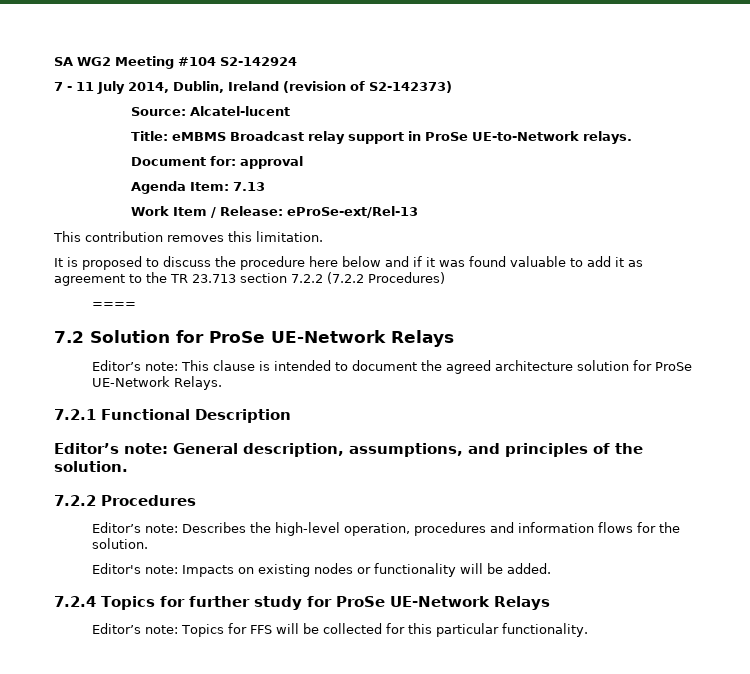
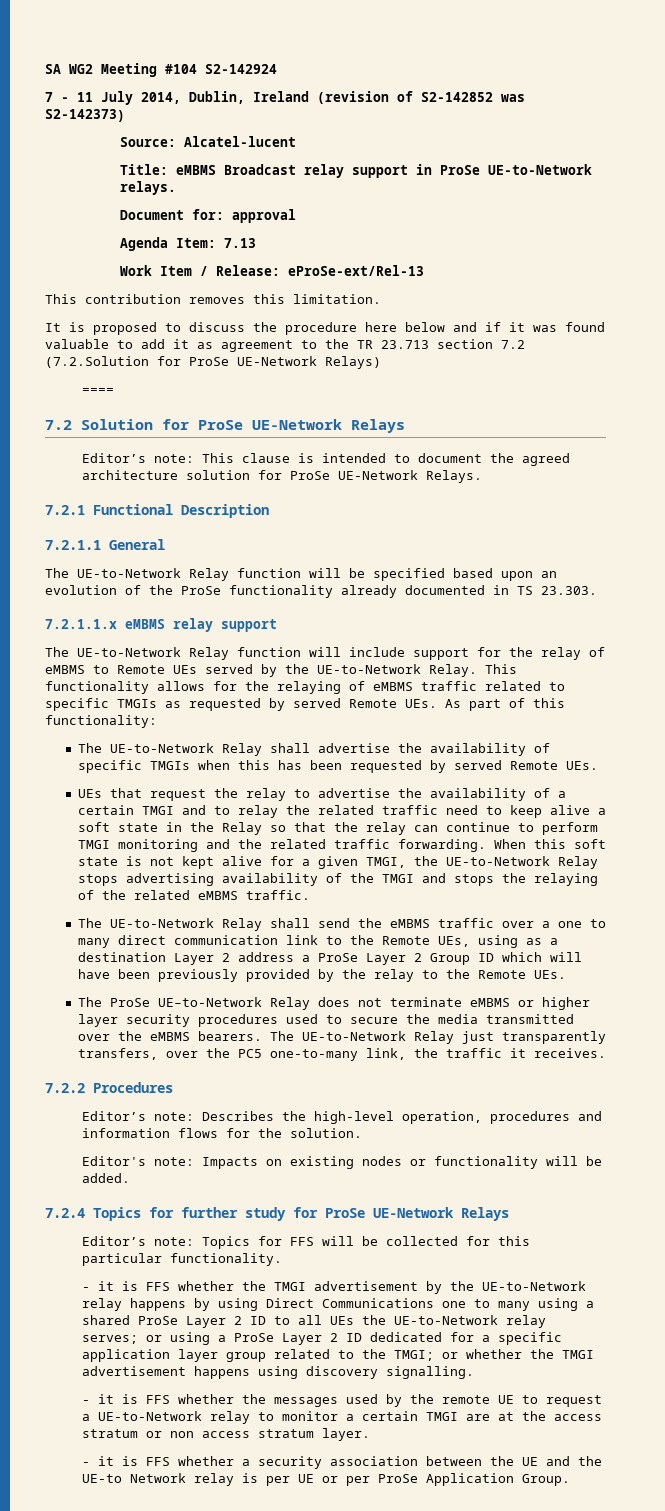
(365, 86) none -> [421,92,525,102] S2-142852 was
[291,272,445,284] 7.2.2 (7.2.2 Procedures) -> [501,340,525,349] [45,356,381,369] 7.2 (7.2.Solution for ProSe UE-Network Relays)
[54,443,168,454] Editor’s note: -> [45,540,101,550] 7.2.1.1
[243,443,643,457] [54,461,128,472] description, assumptions, and principles of the solution. -> [45,568,557,581] [45,585,597,598] [45,618,277,632] [45,647,605,660] [45,664,517,677] [45,681,565,694] [45,698,565,711] [45,715,157,728] [77,743,550,756] [77,760,598,773] [77,788,566,801] [77,805,606,818] [77,822,598,835] [77,839,606,852] [77,856,598,869] [77,873,598,886] [77,890,310,900] [77,918,606,931] [77,935,558,948] [77,952,582,965] [77,969,566,982] [77,997,590,1010] [77,1014,574,1027] [77,1031,606,1044] [77,1048,606,1061] // The UE-to-Network Relay function will be specified based upon an evolution of the ProSe functionality already documented in TS 23.303. // 7.2.1.1.x eMBMS relay support // The UE-to-Network Relay function will include support for the relay of eMBMS to Remote UEs served by the UE-to-Network Relay. This functionality allows for the relaying of eMBMS traffic related to specific TMGIs as requested by served Remote UEs. As part of this functionality: // The UE-to-Network Relay shall advertise the availability of specific TMGIs when this has been requested by served Remote UEs. // UEs that request the relay to advertise the availability of a certain TMGI and to relay the related traffic need to keep alive a soft state in the Relay so that the relay can continue to perform TMGI monitoring and the related traffic forwarding. When this soft state is not kept alive for a given TMGI, the UE-to-Network Relay stops advertising availability of the TMGI and stops the relaying of the related eMBMS traffic. // The UE-to-Network Relay shall send the eMBMS traffic over a one to many direct communication link to the Remote UEs, using as a destination Layer 2 address a ProSe Layer 2 Group ID which will have been previously provided by the relay to the Remote UEs. // The ProSe UE–to-Network Relay does not terminate eMBMS or higher layer security procedures used to secure the media transmitted over the eMBMS bearers. The UE-to-Network Relay just transparently transfers, over the PC5 one-to-many link, the traffic it receives.
(589, 630) none -> [82,1281,587,1294] [82,1298,595,1311] [82,1315,547,1328] [82,1332,563,1345] [82,1349,595,1362] [82,1366,475,1379] [82,1394,603,1407] [82,1411,603,1424] [82,1428,371,1441] [82,1456,603,1469] [82,1473,571,1486] // - it is FFS whether the TMGI advertisement by the UE-to-Network relay happens by using Direct Communications one to many using a shared ProSe Layer 2 ID to all UEs the UE-to-Network relay serves; or using a ProSe Layer 2 ID dedicated for a specific application layer group related to the TMGI; or whether the TMGI advertisement happens using discovery signalling. // - it is FFS whether the messages used by the remote UE to request a UE-to-Network relay to monitor a certain TMGI are at the access stratum or non access stratum layer. // - it is FFS whether a security association between the UE and the UE-to Network relay is per UE or per ProSe Application Group.

